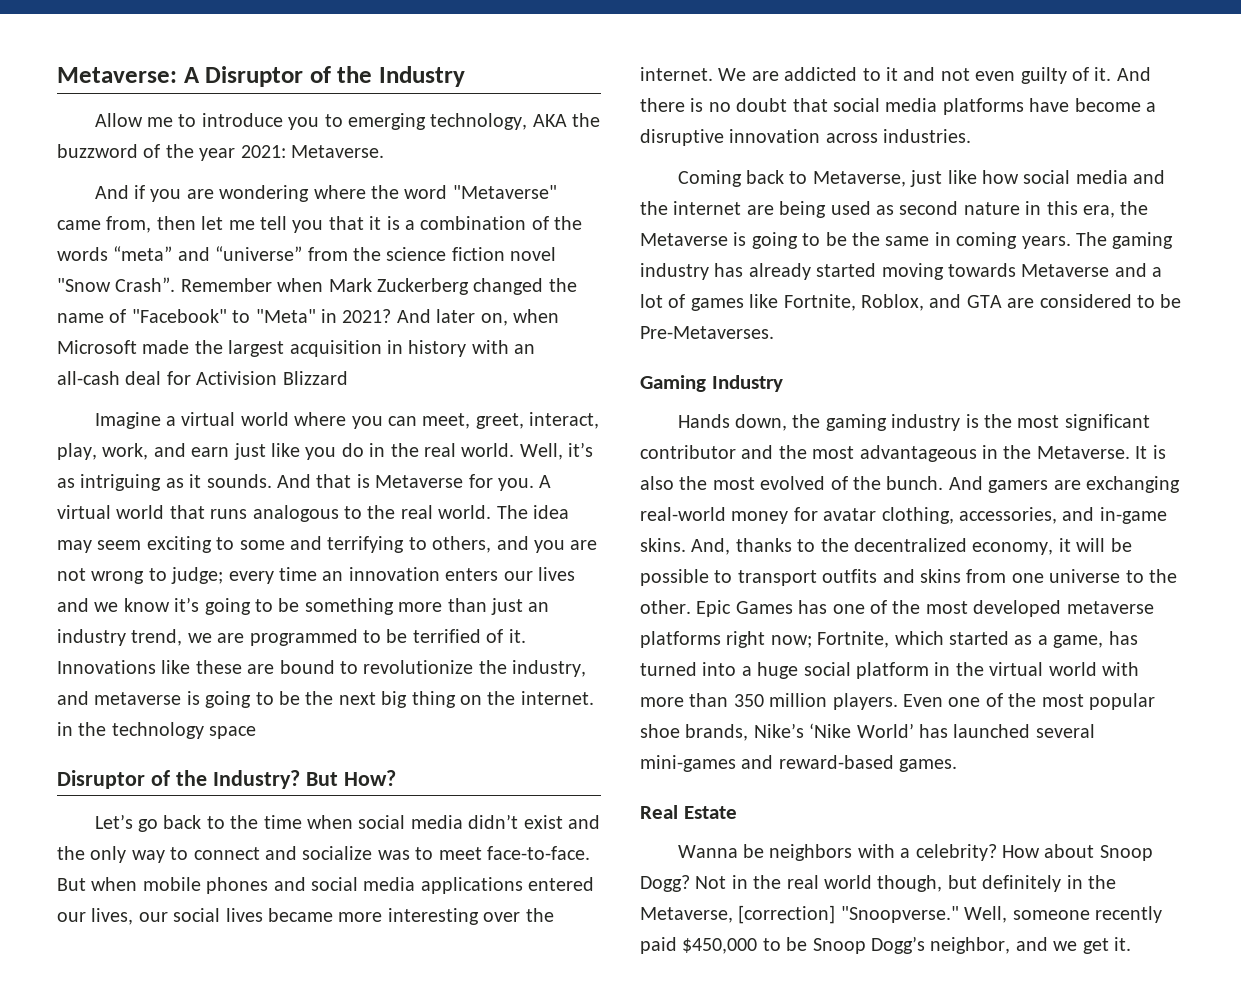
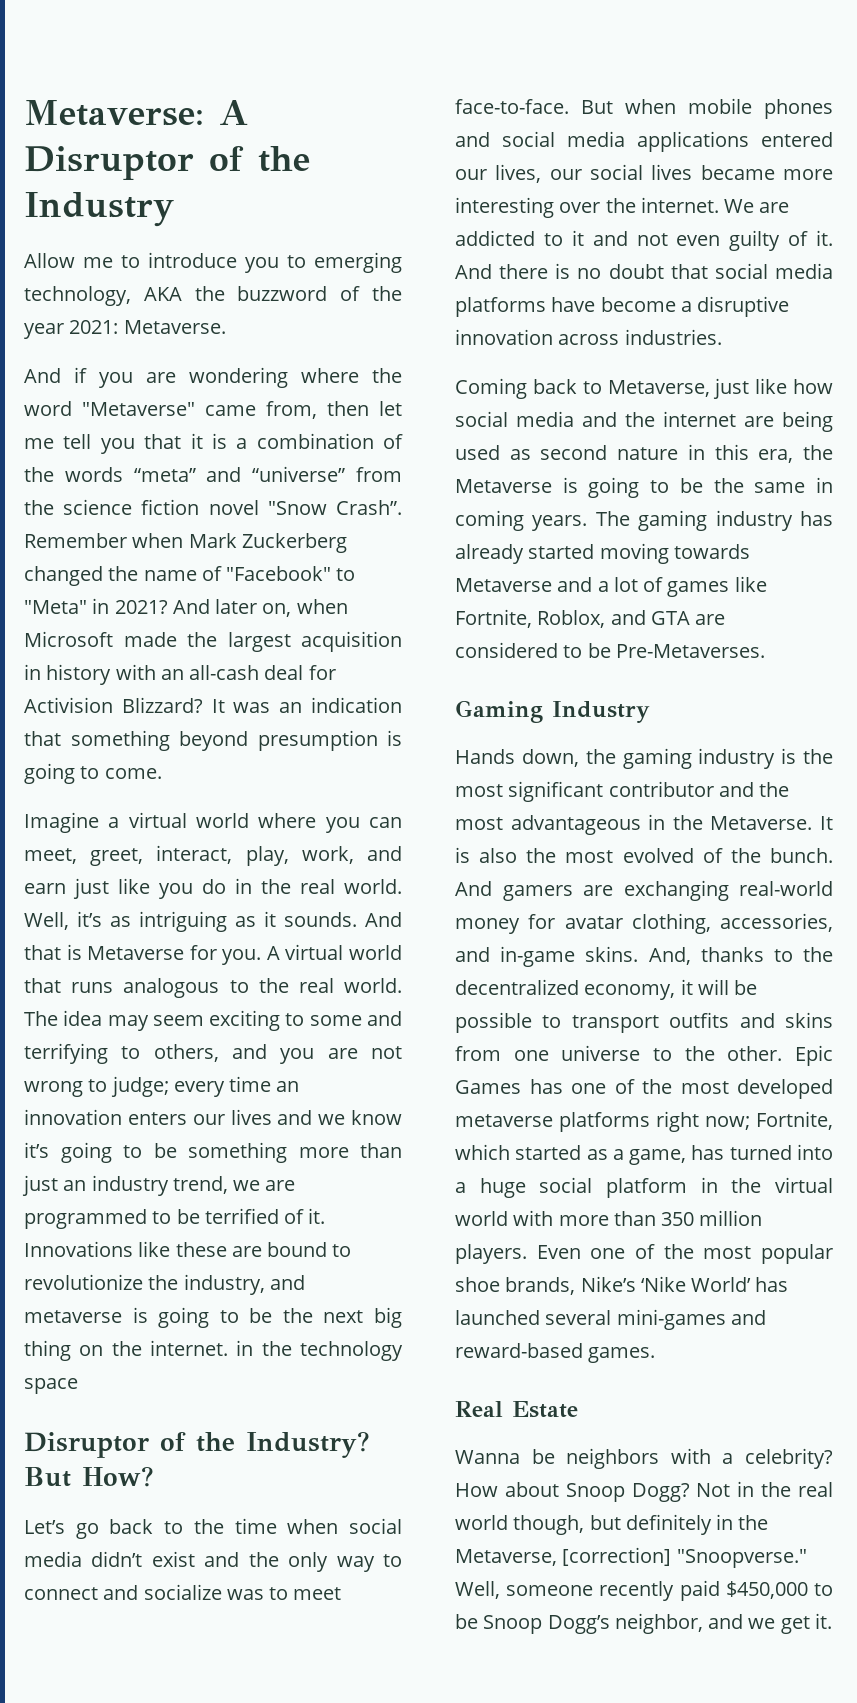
[282,371,348,385] Blizzard -> [121,697,403,713] [24,730,402,751] [24,763,162,784] Blizzard? It was an indication that something beyond presumption is going to come.

